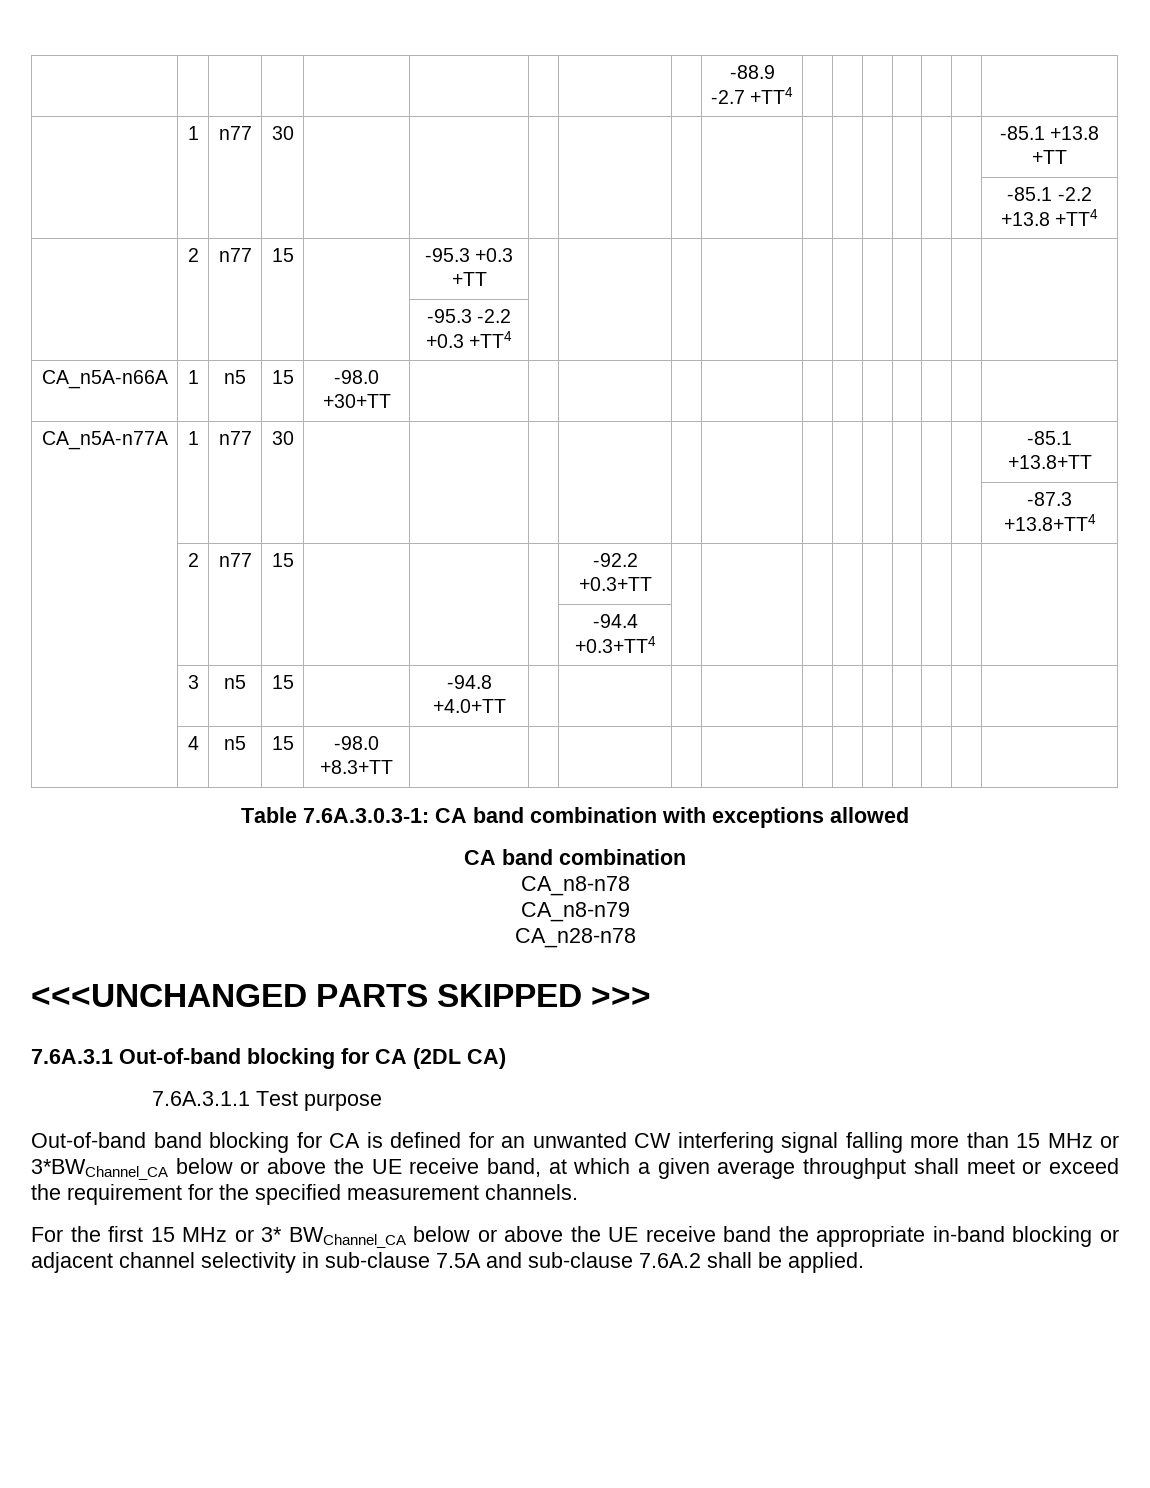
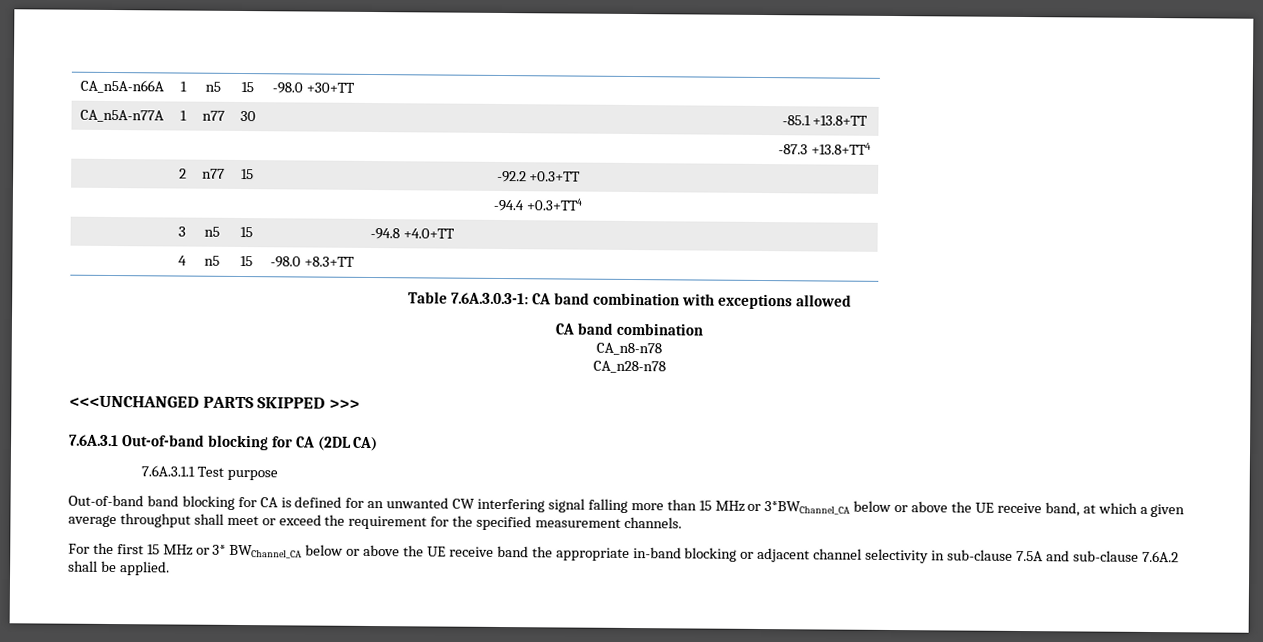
[729,65,775,79] [710,87,794,104] [187,126,199,140] [218,126,252,140] [271,126,294,140] [999,126,1100,140] [1032,150,1067,164] [1007,187,1092,201] [1000,209,1099,226] [187,248,199,262] [218,248,252,262] [271,248,294,262] [424,248,514,262] [451,272,487,286] [426,309,512,323] [425,331,513,348] | | | | | | | | | -88.9 -2.7 +TT4 | | | | | | | // | 1 | n77 | 30 | | | | | | | | | | | | | -85.1 +13.8 +TT // | | | | | | | | | | | | | | | | -85.1 -2.2 +13.8 +TT4 // | 2 | n77 | 15 | | -95.3 +0.3 +TT | | | | | | | | | | | // | | | | | -95.3 -2.2 +0.3 +TT4 | | | | | | | | | | | // -> (79, 86) none
[520,902,630,922] // CA_n8-n79 -> (662, 349) none

